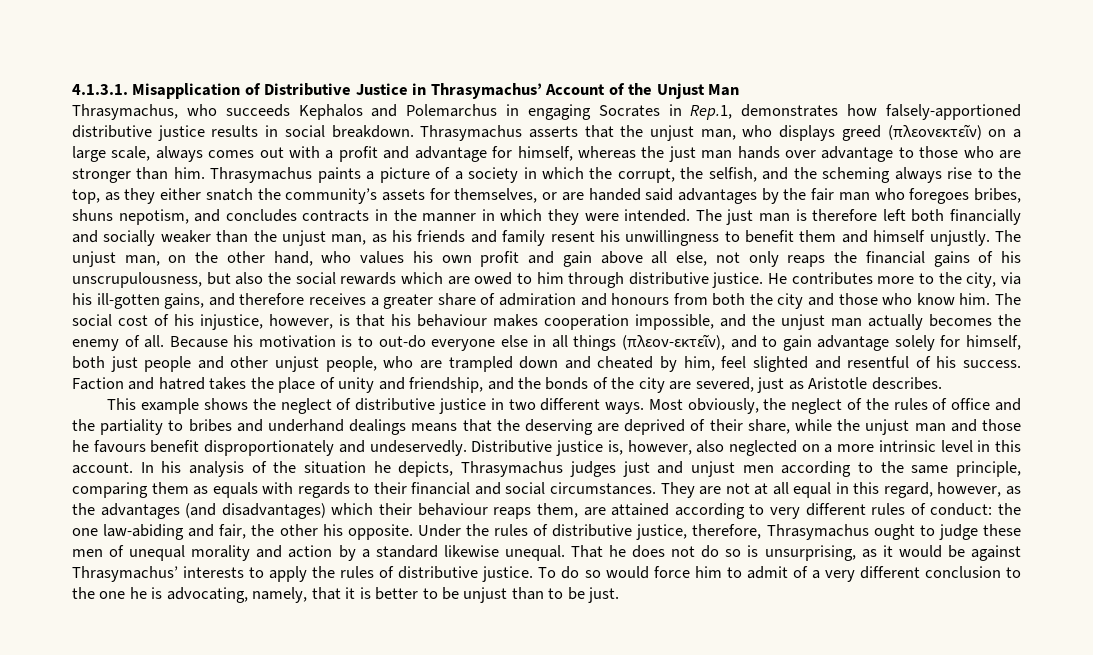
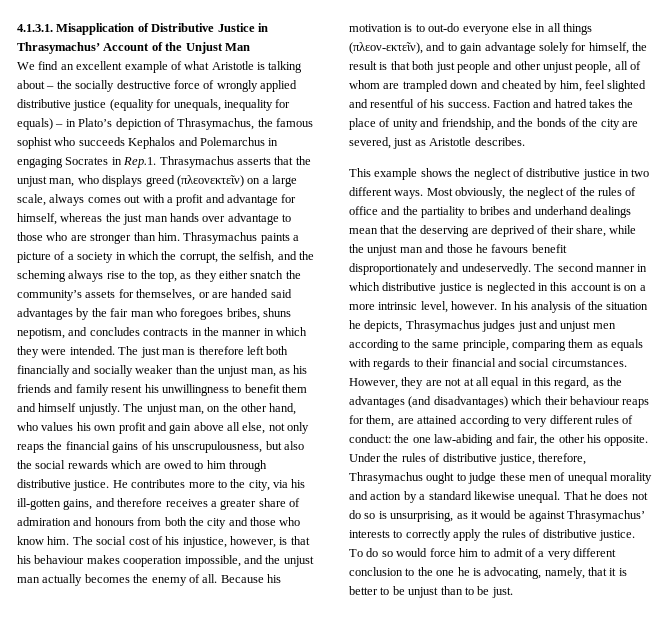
[72,104,178,120] Thrasymachus, -> [17,61,303,73] [17,80,297,92] [17,99,291,111] [17,118,313,130] [17,137,52,149] We find an excellent example of what Aristotle is talking about – the socially destructive force of wrongly applied distributive justice (equality for unequals, inequality for equals) – in Plato’s depiction of Thrasymachus, the famous sophist
[690,104,1021,120] [72,125,414,141] Rep.1, demonstrates how falsely-apportioned distributive justice results in social breakdown. -> [123,157,157,168] Rep.1.
(1021, 342) none -> [632,42,647,51] [349,61,410,70] the result is that
[383,356,414,368] who -> [614,61,642,70] [349,80,380,89] all of whom
[411,423,458,432] means -> [349,228,378,234] mean
[471,440,1021,456] [72,462,133,474] Distributive justice is, however, also neglected on a more intrinsic level in this account. -> [534,263,648,272] [349,282,646,294] [349,301,498,313] The second manner in which distributive justice is neglected in this account is on a more intrinsic level, however.
[660,482,695,498] They -> [349,377,424,389] However, they
[937,482,1002,497] however, -> (590, 383) none
(532, 513) none -> [349,415,364,424] for
(265, 572) none -> [405,529,451,541] correctly

